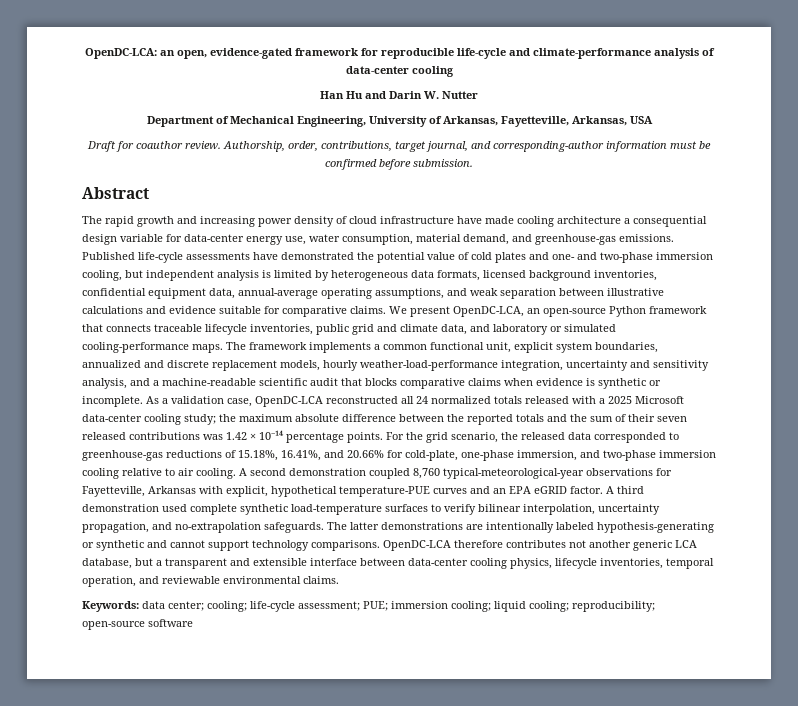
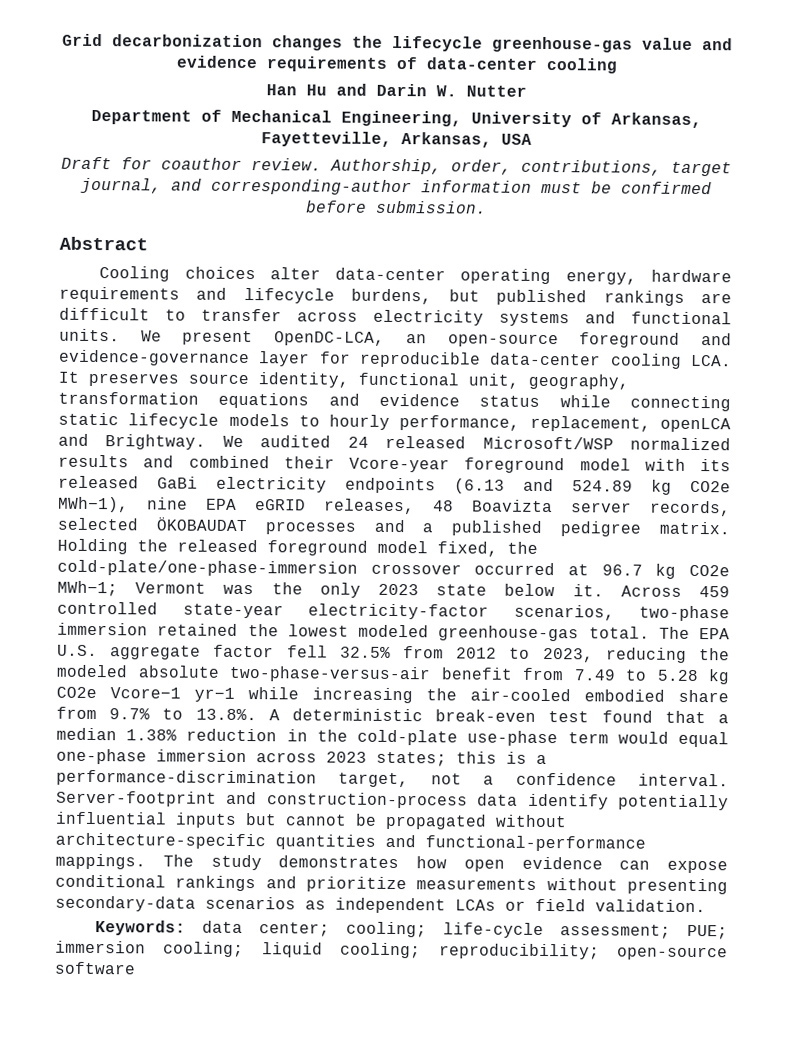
[85,48,699,59] OpenDC-LCA: an open, evidence-gated framework for reproducible life-cycle and climate-performance analysis -> [62,33,733,53] [176,55,388,72] Grid decarbonization changes the lifecycle greenhouse-gas value and evidence requirements
[82,216,707,227] [82,234,674,245] [82,252,713,263] [82,270,657,281] [82,288,664,299] [82,306,386,317] The rapid growth and increasing power density of cloud infrastructure have made cooling architecture a consequential design variable for data-center energy use, water consumption, material demand, and greenhouse-gas emissions. Published life-cycle assessments have demonstrated the potential value of cold plates and one- and two-phase immersion cooling, but independent analysis is limited by heterogeneous data formats, licensed background inventories, confidential equipment data, annual-average operating assumptions, and weak separation between illustrative calculations and evidence suitable for comparative claims. -> [99,266,732,285] [59,286,733,306] [59,307,732,327] [59,328,120,342] Cooling choices alter data-center operating energy, hardware requirements and lifecycle burdens, but published rankings are difficult to transfer across electricity systems and functional units.
[609,306,707,317] [82,324,616,335] [82,342,658,353] [82,360,709,371] [82,378,661,389] [82,396,684,407] [82,414,687,425] [82,430,679,443] [82,450,716,461] [82,468,672,479] [82,486,644,497] [82,504,660,515] [82,522,714,533] [82,540,697,551] [82,558,714,569] [82,576,339,587] Python framework that connects traceable lifecycle inventories, public grid and climate data, and laboratory or simulated cooling-performance maps. The framework implements a common functional unit, explicit system boundaries, annualized and discrete replacement models, hourly weather-load-performance integration, uncertainty and sensitivity analysis, and a machine-readable scientific audit that blocks comparative claims when evidence is synthetic or incomplete. As a validation case, OpenDC-LCA reconstructed all 24 normalized totals released with a 2025 Microsoft data-center cooling study; the maximum absolute difference between the reported totals and the sum of their seven released contributions was 1.42 × 10⁻¹⁴ percentage points. For the grid scenario, the released data corresponded to greenhouse-gas reductions of 15.18%, 16.41%, and 20.66% for cold-plate, one-phase immersion, and two-phase immersion cooling relative to air cooling. A second demonstration coupled 8,760 typical-meteorological-year observations for Fayetteville, Arkansas with explicit, hypothetical temperature-PUE curves and an EPA eGRID factor. A third demonstration used complete synthetic load-temperature surfaces to verify bilinear interpolation, uncertainty propagation, and no-extrapolation safeguards. The latter demonstrations are intentionally labeled hypothesis-generating or synthetic and cannot support technology comparisons. OpenDC-LCA therefore contributes not another generic LCA database, but a transparent and extensible interface between data-center cooling physics, lifecycle inventories, temporal operation, and reviewable environmental claims. -> [579,332,732,348] [59,349,732,369] [58,371,629,390] [58,391,731,412] [58,412,731,433] [58,433,732,451] [58,454,731,474] [58,475,731,495] [58,496,731,517] [57,517,730,537] [57,538,538,557] [57,559,730,579] [57,580,730,598] [57,601,730,622] [57,622,730,642] [57,644,730,663] [56,664,730,685] [56,686,729,704] [56,706,730,724] [56,727,729,748] [56,748,547,767] [56,769,729,788] [56,790,729,811] [55,811,567,830] [55,832,646,852] [55,853,728,874] [55,874,728,895] [55,895,706,914] foreground and evidence-governance layer for reproducible data-center cooling LCA. It preserves source identity, functional unit, geography, transformation equations and evidence status while connecting static lifecycle models to hourly performance, replacement, openLCA and Brightway. We audited 24 released Microsoft/WSP normalized results and combined their Vcore-year foreground model with its released GaBi electricity endpoints (6.13 and 524.89 kg CO2e MWh−1), nine EPA eGRID releases, 48 Boavizta server records, selected ÖKOBAUDAT processes and a published pedigree matrix. Holding the released foreground model fixed, the cold-plate/one-phase-immersion crossover occurred at 96.7 kg CO2e MWh−1; Vermont was the only 2023 state below it. Across 459 controlled state-year electricity-factor scenarios, two-phase immersion retained the lowest modeled greenhouse-gas total. The EPA U.S. aggregate factor fell 32.5% from 2012 to 2023, reducing the modeled absolute two-phase-versus-air benefit from 7.49 to 5.28 kg CO2e Vcore−1 yr−1 while increasing the air-cooled embodied share from 9.7% to 13.8%. A deterministic break-even test found that a median 1.38% reduction in the cold-plate use-phase term would equal one-phase immersion across 2023 states; this is a performance-discrimination target, not a confidence interval. Server-footprint and construction-process data identify potentially influential inputs but cannot be propagated without architecture-specific quantities and functional-performance mappings. The study demonstrates how open evidence can expose conditional rankings and prioritize measurements without presenting secondary-data scenarios as independent LCAs or field validation.

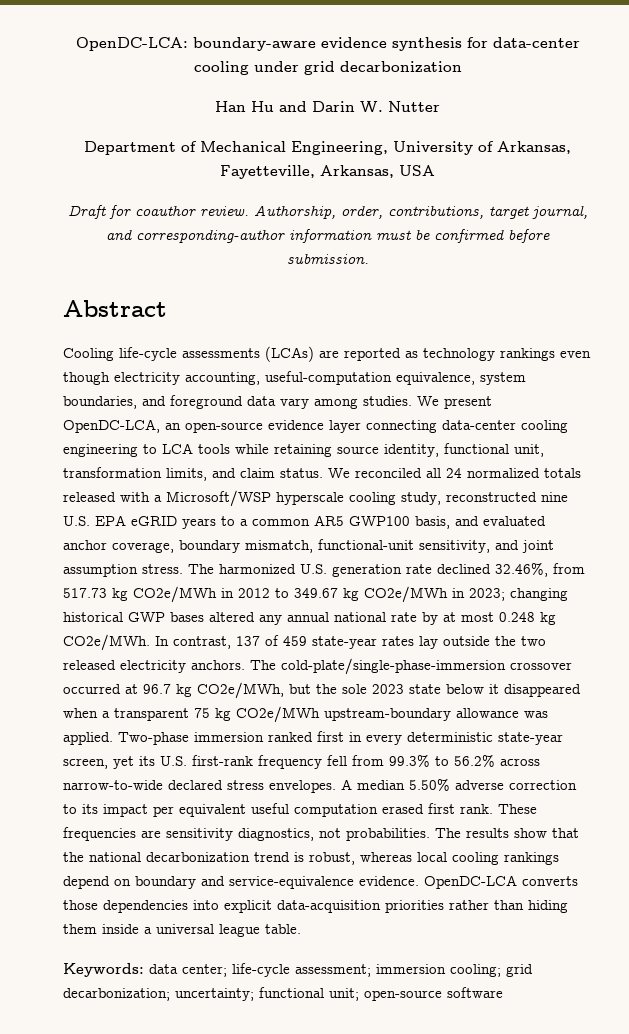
[62,33,733,53] [176,55,618,74] Grid decarbonization changes the lifecycle greenhouse-gas value and evidence requirements of data-center cooling -> [75,37,580,51] [193,61,462,75] OpenDC-LCA: boundary-aware evidence synthesis for data-center cooling under grid decarbonization
[184,266,732,285] [59,286,733,306] [59,307,732,327] [59,328,120,342] choices alter data-center operating energy, hardware requirements and lifecycle burdens, but published rankings are difficult to transfer across electricity systems and functional units. -> [119,346,591,362] [63,371,526,385] [63,395,412,409] life-cycle assessments (LCAs) are reported as technology rankings even though electricity accounting, useful-computation equivalence, system boundaries, and foreground data vary among studies.
[579,332,732,348] [59,349,732,369] [58,371,629,390] [58,391,731,412] [58,412,731,433] [58,433,732,451] [58,454,731,474] [58,475,731,495] [58,496,731,517] [57,517,730,537] [57,538,538,557] [57,559,358,577] foreground and evidence-governance layer for reproducible data-center cooling LCA. It preserves source identity, functional unit, geography, transformation equations and evidence status while connecting static lifecycle models to hourly performance, replacement, openLCA and Brightway. We audited 24 released Microsoft/WSP normalized results and combined their Vcore-year foreground model with its released GaBi electricity endpoints (6.13 and 524.89 kg CO2e MWh−1), nine EPA eGRID releases, 48 Boavizta server records, selected ÖKOBAUDAT processes and a published pedigree matrix. Holding the released foreground model fixed, the cold-plate/one-phase-immersion -> [268,420,568,433] [63,443,544,457] [63,467,581,481] [63,490,568,507] [63,515,546,529] [63,539,554,553] [63,562,585,577] [63,586,568,603] [63,612,556,625] [63,634,546,651] [63,658,506,675] evidence layer connecting data-center cooling engineering to LCA tools while retaining source identity, functional unit, transformation limits, and claim status. We reconciled all 24 normalized totals released with a Microsoft/WSP hyperscale cooling study, reconstructed nine U.S. EPA eGRID years to a common AR5 GWP100 basis, and evaluated anchor coverage, boundary mismatch, functional-unit sensitivity, and joint assumption stress. The harmonized U.S. generation rate declined 32.46%, from 517.73 kg CO2e/MWh in 2012 to 349.67 kg CO2e/MWh in 2023; changing historical GWP bases altered any annual national rate by at most 0.248 kg CO2e/MWh. In contrast, 137 of 459 state-year rates lay outside the two released electricity anchors. The cold-plate/single-phase-immersion
[688,564,730,577] [57,580,730,598] [57,601,730,622] [57,622,730,642] [57,644,730,663] [56,664,730,685] [56,686,729,704] [56,706,730,724] [56,727,729,748] [56,748,547,767] [56,769,729,788] [56,790,729,811] [55,811,567,830] [55,832,646,852] [55,853,728,874] [55,874,728,895] [55,895,706,914] CO2e MWh−1; Vermont was the only 2023 state below it. Across 459 controlled state-year electricity-factor scenarios, two-phase immersion retained the lowest modeled greenhouse-gas total. The EPA U.S. aggregate factor fell 32.5% from 2012 to 2023, reducing the modeled absolute two-phase-versus-air benefit from 7.49 to 5.28 kg CO2e Vcore−1 yr−1 while increasing the air-cooled embodied share from 9.7% to 13.8%. A deterministic break-even test found that a median 1.38% reduction in the cold-plate use-phase term would equal one-phase immersion across 2023 states; this is a performance-discrimination target, not a confidence interval. Server-footprint and construction-process data identify potentially influential inputs but cannot be propagated without architecture-specific quantities and functional-performance mappings. The study demonstrates how open evidence can expose conditional rankings and prioritize measurements without presenting secondary-data scenarios as independent LCAs or field validation. -> [197,682,581,699] [63,706,548,723] [63,731,563,745] [63,754,540,769] [63,778,577,793] [63,803,537,817] [63,827,579,841] [63,852,559,865] [63,875,578,889] [63,900,568,913] [63,924,301,937] CO2e/MWh, but the sole 2023 state below it disappeared when a transparent 75 kg CO2e/MWh upstream-boundary allowance was applied. Two-phase immersion ranked first in every deterministic state-year screen, yet its U.S. first-rank frequency fell from 99.3% to 56.2% across narrow-to-wide declared stress envelopes. A median 5.50% adverse correction to its impact per equivalent useful computation erased first rank. These frequencies are sensitivity diagnostics, not probabilities. The results show that the national decarbonization trend is robust, whereas local cooling rankings depend on boundary and service-equivalence evidence. OpenDC-LCA converts those dependencies into explicit data-acquisition priorities rather than hiding them inside a universal league table.
[346,921,428,938] cooling; -> (227, 970) none
[687,924,728,940] PUE; -> (371, 970) none
[261,942,600,960] liquid cooling; reproducibility; -> [506,964,533,977] [63,987,359,1001] grid decarbonization; uncertainty; functional unit;

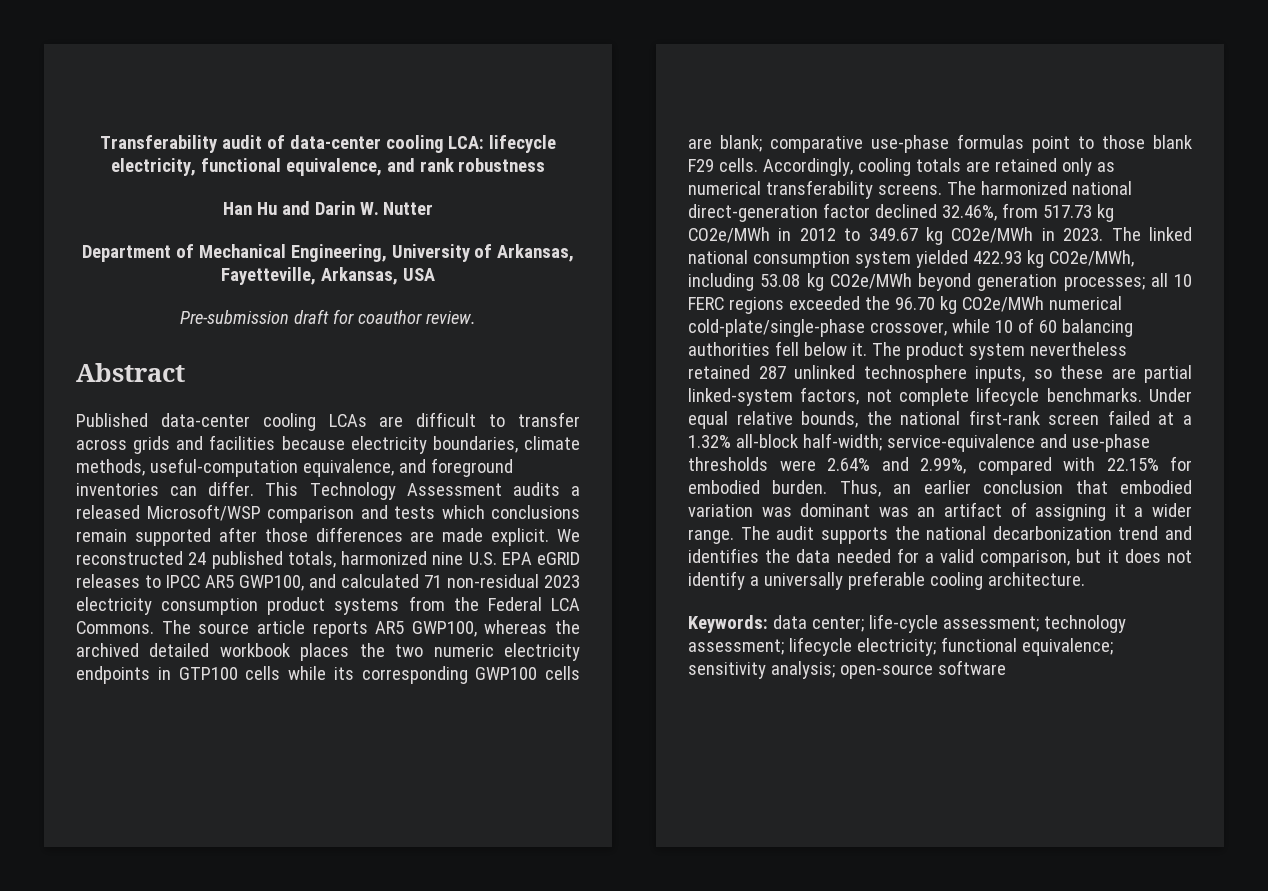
[75,37,580,51] [193,61,462,75] OpenDC-LCA: boundary-aware evidence synthesis for data-center cooling under grid decarbonization -> [99,135,557,153] [110,158,546,176] Transferability audit of data-center cooling LCA: lifecycle electricity, functional equivalence, and rank robustness
[67,205,106,219] Draft -> [180,309,330,324] Pre-submission draft
[253,205,588,219] [106,229,550,243] [286,253,369,264] [63,300,167,317] [63,346,591,362] [63,371,526,385] [63,395,492,409] [63,419,568,433] [63,443,544,457] [63,467,581,481] [63,490,568,507] [63,515,546,529] [63,539,554,553] [63,564,432,577] Authorship, order, contributions, target journal, and corresponding-author information must be confirmed before submission. // Abstract // Cooling life-cycle assessments (LCAs) are reported as technology rankings even though electricity accounting, useful-computation equivalence, system boundaries, and foreground data vary among studies. We present OpenDC-LCA, an open-source evidence layer connecting data-center cooling engineering to LCA tools while retaining source identity, functional unit, transformation limits, and claim status. We reconciled all 24 normalized totals released with a Microsoft/WSP hyperscale cooling study, reconstructed nine U.S. EPA eGRID years to a common AR5 GWP100 basis, and evaluated anchor coverage, boundary mismatch, functional-unit sensitivity, and joint assumption stress. The harmonized U.S. generation rate -> [76,363,185,382] [76,412,580,431] [76,435,580,454] [76,458,513,477] [76,481,580,500] [76,504,580,523] [76,527,580,546] [76,551,580,569] [76,574,580,591] [76,596,581,615] [76,620,580,638] [76,643,580,661] [76,666,580,684] [688,134,1192,153] [688,158,1115,176] [688,180,1132,199] [688,203,870,222] // Abstract // Published data-center cooling LCAs are difficult to transfer across grids and facilities because electricity boundaries, climate methods, useful-computation equivalence, and foreground inventories can differ. This Technology Assessment audits a released Microsoft/WSP comparison and tests which conclusions remain supported after those differences are made explicit. We reconstructed 24 published totals, harmonized nine U.S. EPA eGRID releases to IPCC AR5 GWP100, and calculated 71 non-residual 2023 electricity consumption product systems from the Federal LCA Commons. The source article reports AR5 GWP100, whereas the archived detailed workbook places the two numeric electricity endpoints in GTP100 cells while its corresponding GWP100 cells are blank; comparative use-phase formulas point to those blank F29 cells. Accordingly, cooling totals are retained only as numerical transferability screens. The harmonized national direct-generation factor
[469,588,568,601] [63,612,556,625] [63,634,546,651] [63,658,572,675] [63,682,581,699] [63,706,548,723] [63,731,563,745] [63,754,540,769] [63,778,577,793] [63,803,537,817] [63,827,579,841] [63,852,559,865] [63,875,578,889] [63,900,568,913] [63,924,301,937] 2023; changing historical GWP bases altered any annual national rate by at most 0.248 kg CO2e/MWh. In contrast, 137 of 459 state-year rates lay outside the two released electricity anchors. The cold-plate/single-phase-immersion crossover occurred at 96.7 kg CO2e/MWh, but the sole 2023 state below it disappeared when a transparent 75 kg CO2e/MWh upstream-boundary allowance was applied. Two-phase immersion ranked first in every deterministic state-year screen, yet its U.S. first-rank frequency fell from 99.3% to 56.2% across narrow-to-wide declared stress envelopes. A median 5.50% adverse correction to its impact per equivalent useful computation erased first rank. These frequencies are sensitivity diagnostics, not probabilities. The results show that the national decarbonization trend is robust, whereas local cooling rankings depend on boundary and service-equivalence evidence. OpenDC-LCA converts those dependencies into explicit data-acquisition priorities rather than hiding them inside a universal league table. -> [1063,227,1192,241] [688,250,1134,268] [688,273,1192,291] [688,296,1122,314] [688,318,1133,337] [688,341,1127,360] [688,365,1192,383] [688,387,1192,406] [688,410,1192,429] [688,433,1150,452] [688,456,1192,475] [688,480,1192,497] [688,502,1192,521] [688,526,1192,544] [688,548,1192,567] [688,571,1085,590] 2023. The linked national consumption system yielded 422.93 kg CO2e/MWh, including 53.08 kg CO2e/MWh beyond generation processes; all 10 FERC regions exceeded the 96.70 kg CO2e/MWh numerical cold-plate/single-phase crossover, while 10 of 60 balancing authorities fell below it. The product system nevertheless retained 287 unlinked technosphere inputs, so these are partial linked-system factors, not complete lifecycle benchmarks. Under equal relative bounds, the national first-rank screen failed at a 1.32% all-block half-width; service-equivalence and use-phase thresholds were 2.64% and 2.99%, compared with 22.15% for embodied burden. Thus, an earlier conclusion that embodied variation was dominant was an artifact of assigning it a wider range. The audit supports the national decarbonization trend and identifies the data needed for a valid comparison, but it does not identify a universally preferable cooling architecture.
[376,964,533,977] [63,987,359,1001] immersion cooling; grid decarbonization; uncertainty; functional unit; -> [1043,615,1126,633] [688,637,1113,656] [688,661,835,679] technology assessment; lifecycle electricity; functional equivalence; sensitivity analysis;

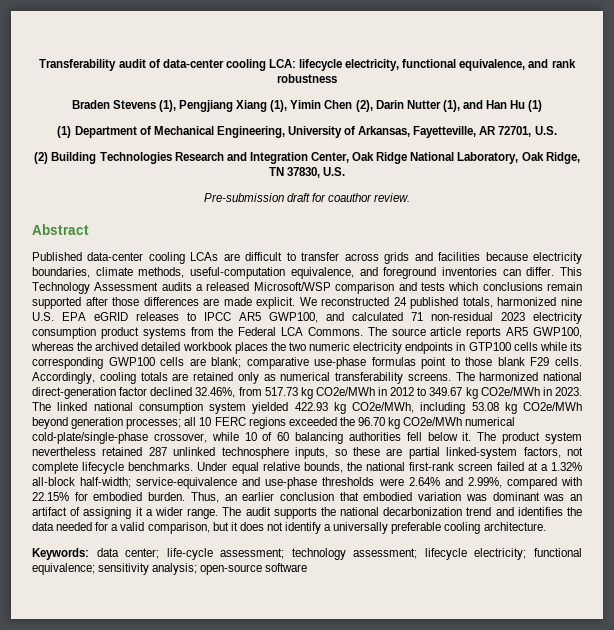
[222,201,434,215] Han Hu and Darin W. Nutter // -> [71,100,543,112] [57,126,72,138] Braden Stevens (1), Pengjiang Xiang (1), Yimin Chen (2), Darin Nutter (1), and Han Hu (1) // (1)
[321,267,435,285] Arkansas, USA -> [479,126,557,137] [34,152,580,164] [268,167,346,178] AR 72701, U.S. // (2) Building Technologies Research and Integration Center, Oak Ridge National Laboratory, Oak Ridge, TN 37830, U.S.

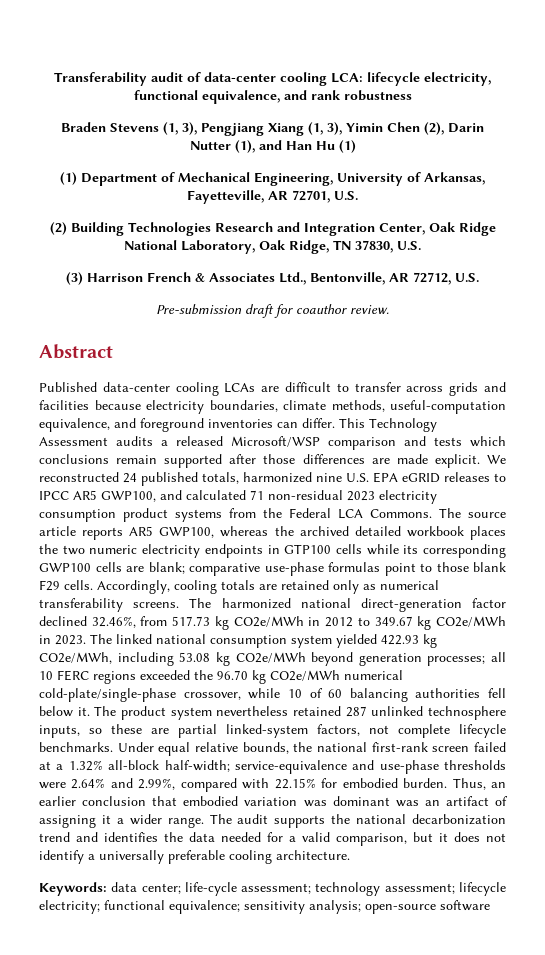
[158,100,288,112] (1), Pengjiang Xiang (1), -> [163,122,342,136] (1, 3), Pengjiang Xiang (1, 3),
(346, 171) none -> [66,272,479,285] // (3) Harrison French & Associates Ltd., Bentonville, AR 72712, U.S.

